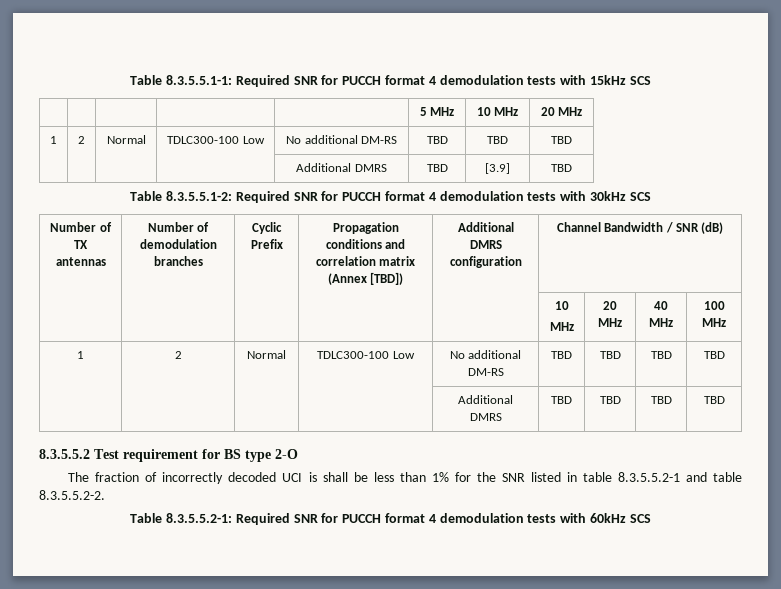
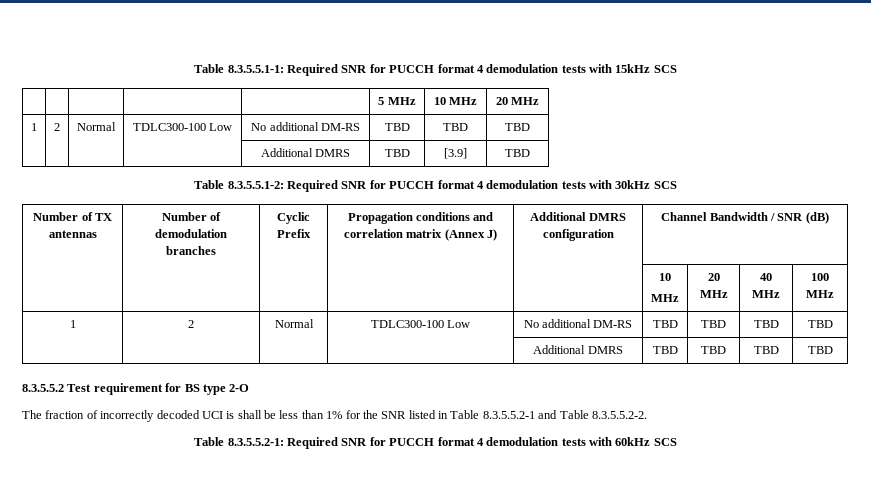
[370,272,404,285] [TBD]) -> [487,229,498,241] J)
[582,472,612,482] table -> [450,410,480,419] Table
[712,472,742,482] table -> [559,410,589,419] Table

